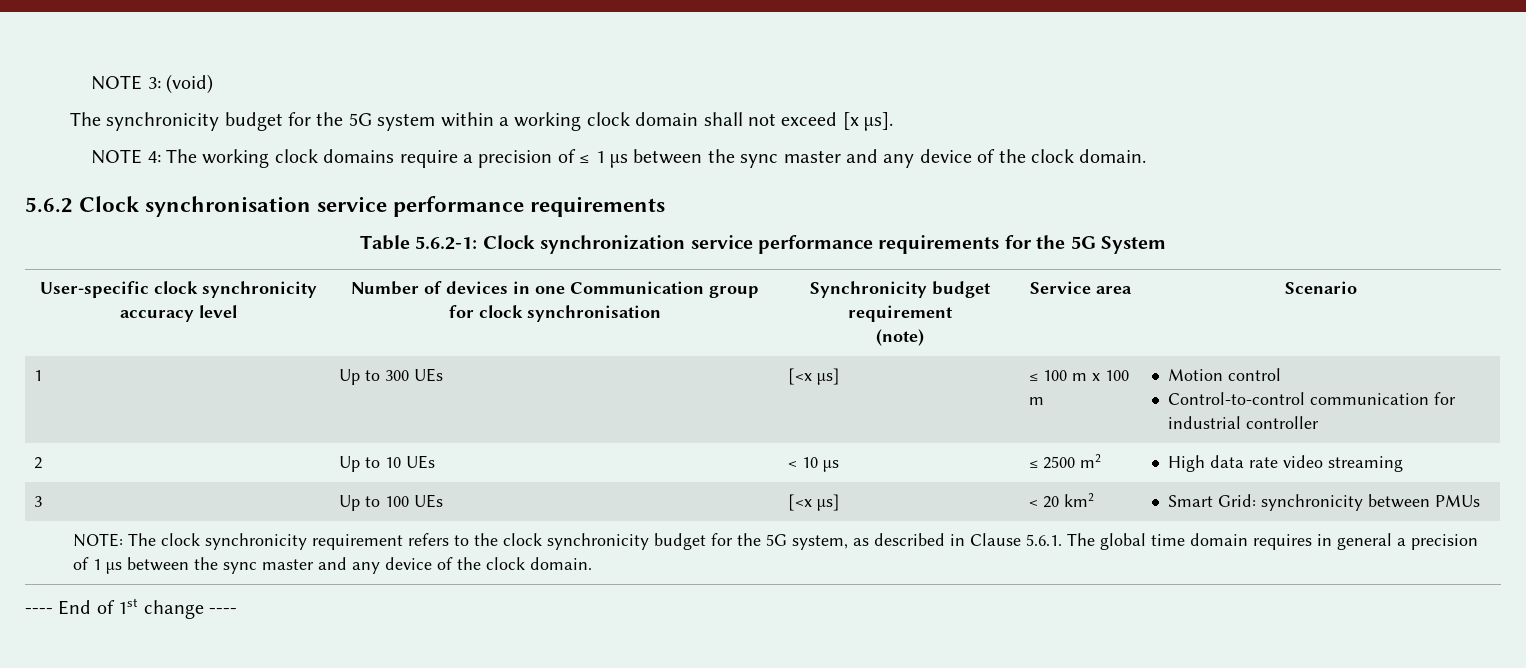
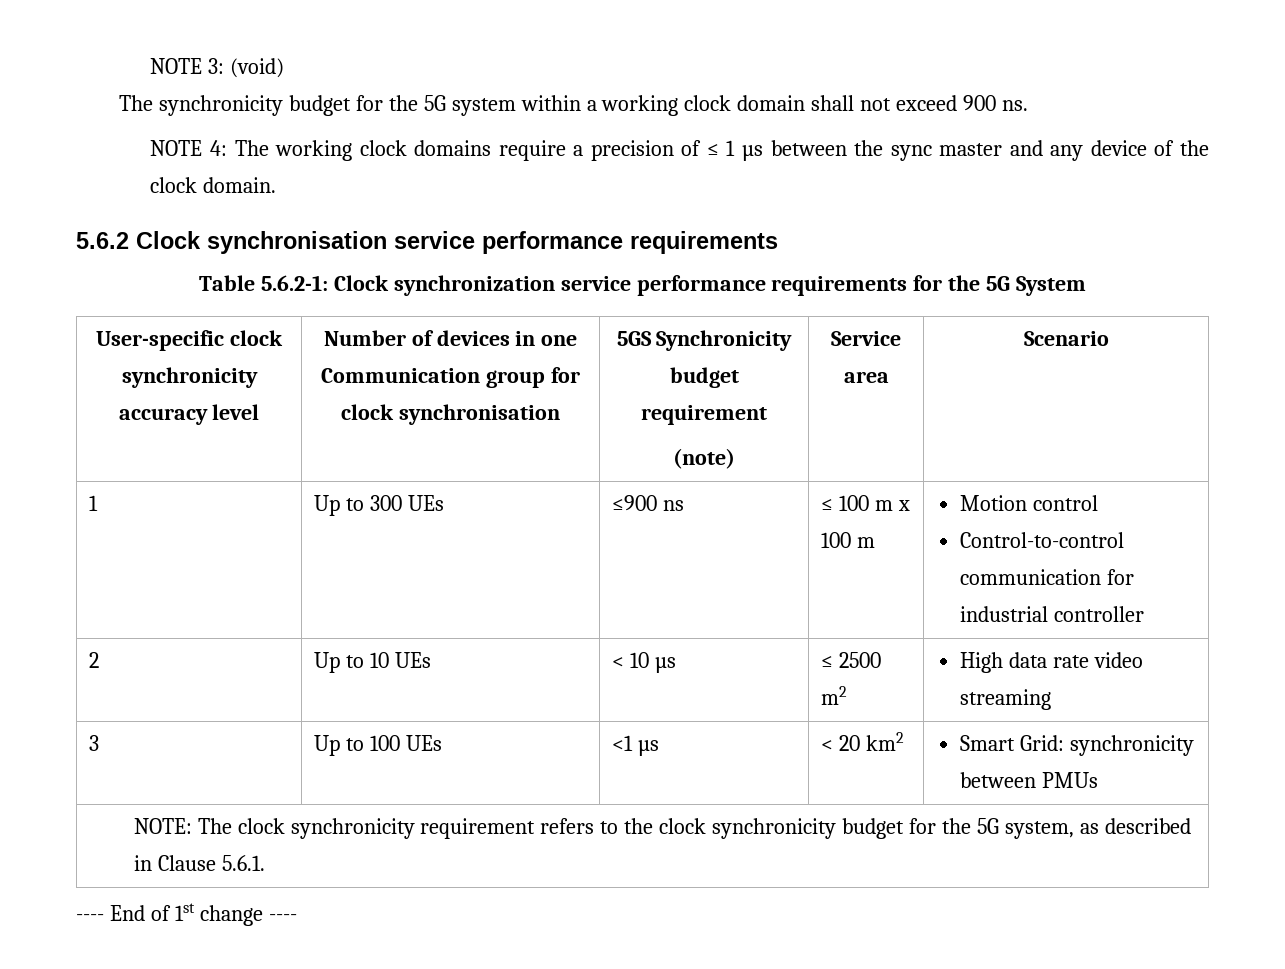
[842,112,894,131] [x µs]. -> [963,95,1029,111] 900 ns.
(661, 313) none -> [616,331,652,346] 5GS
[787,368,840,385] [<x µs] -> [612,495,684,511] ≤900 ns
[787,494,840,511] [<x µs] -> [612,735,659,756] <1 µs
[1067,533,1479,550] [73,557,593,574] The global time domain requires in general a precision of 1 µs between the sync master and any device of the clock domain. -> (265, 863) none

